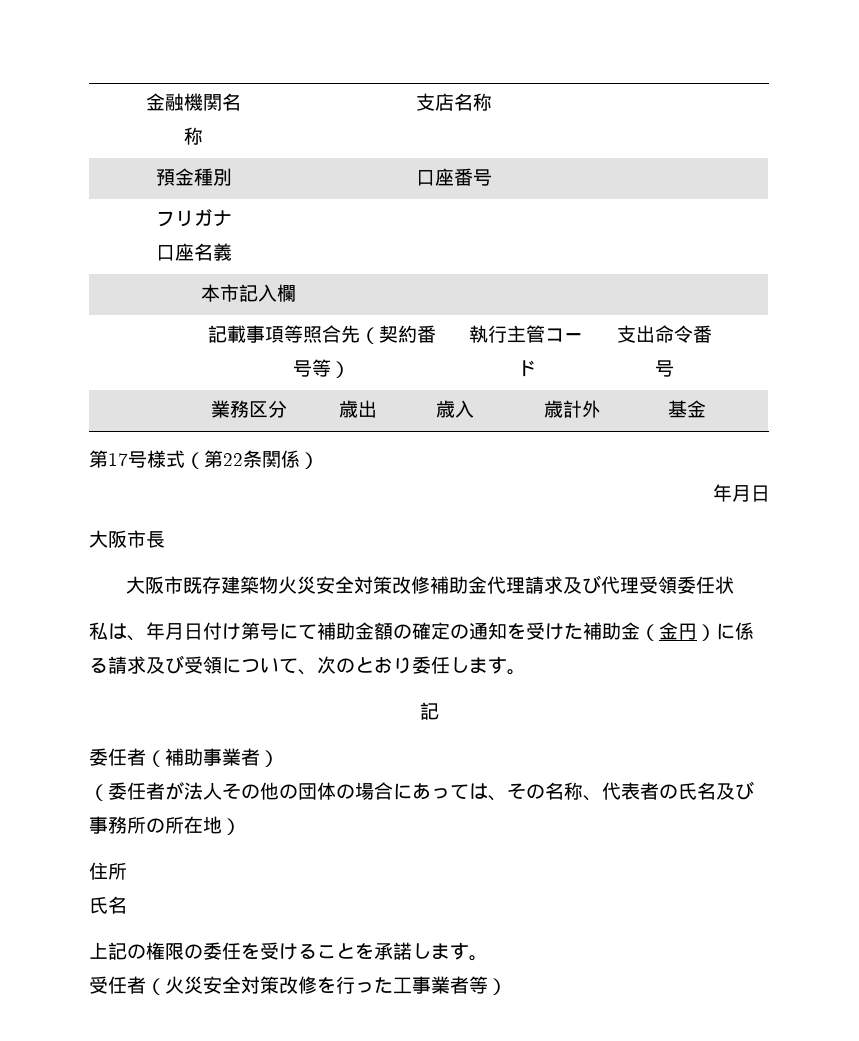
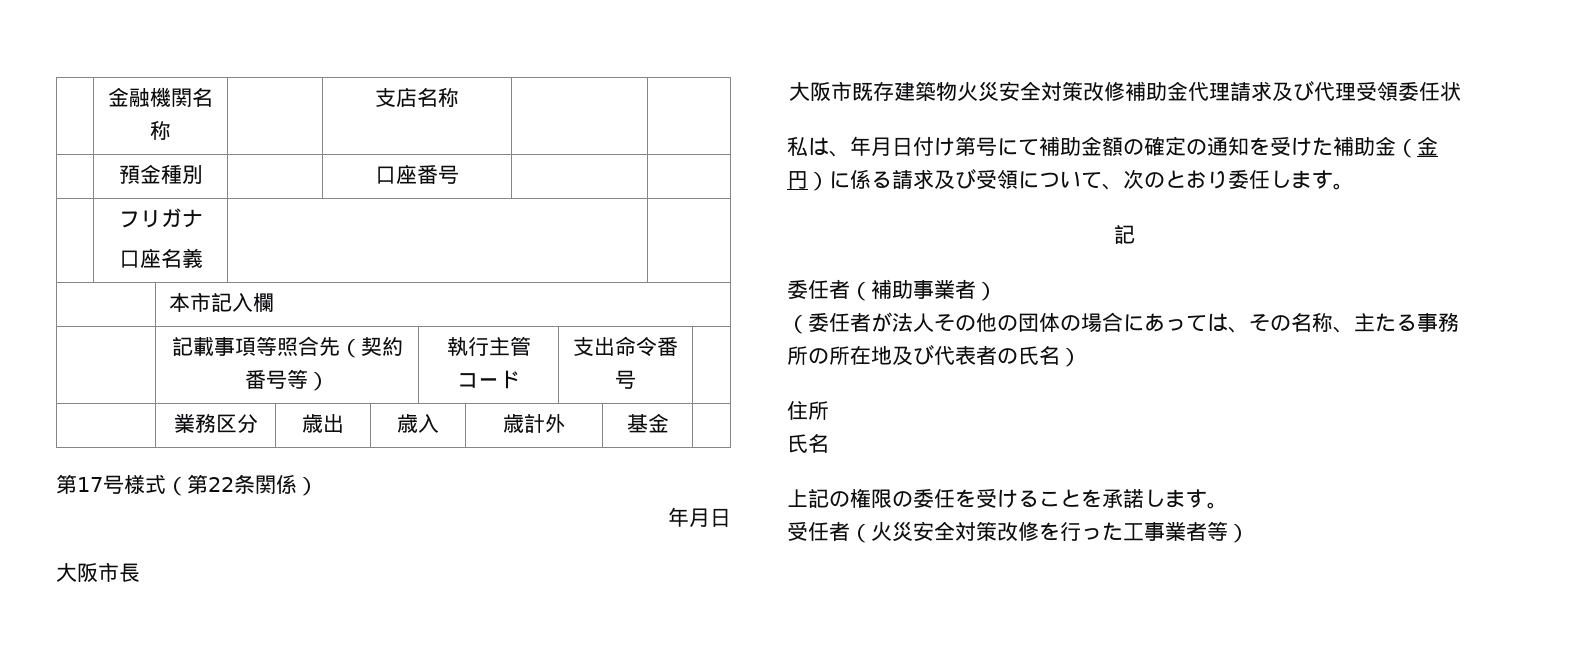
[602,781,754,800] [89,816,222,834] 代表者の氏名及び事務所の所在地 -> [1354,312,1459,332] [787,345,1060,365] 主たる事務所の所在地及び代表者の氏名

